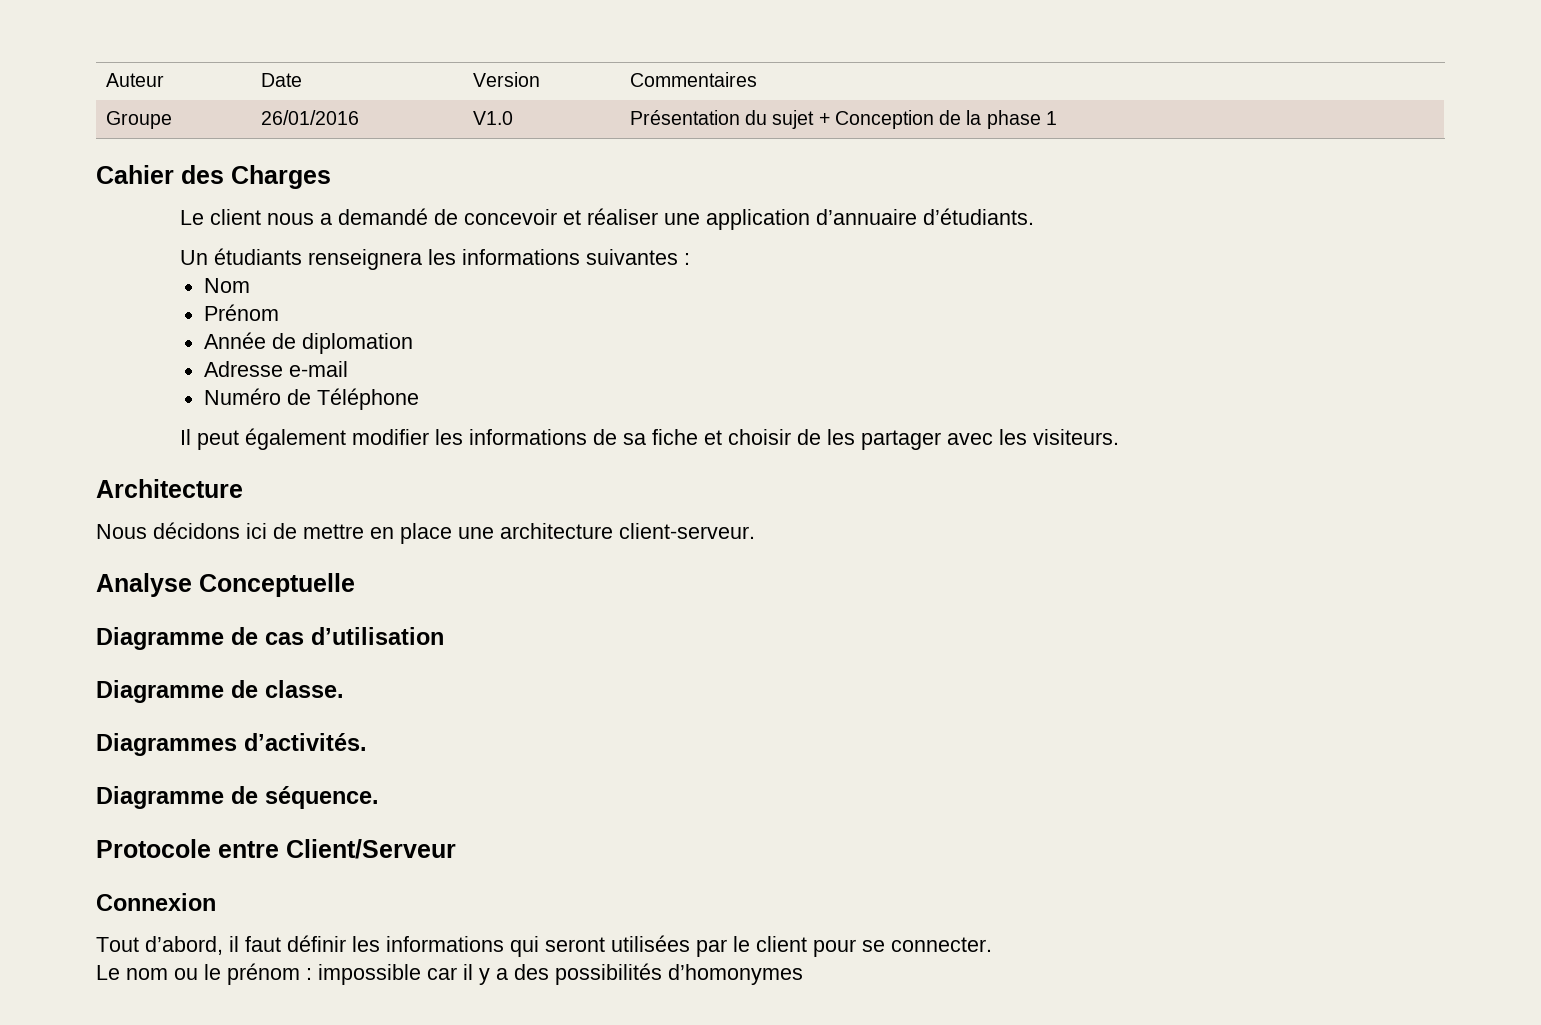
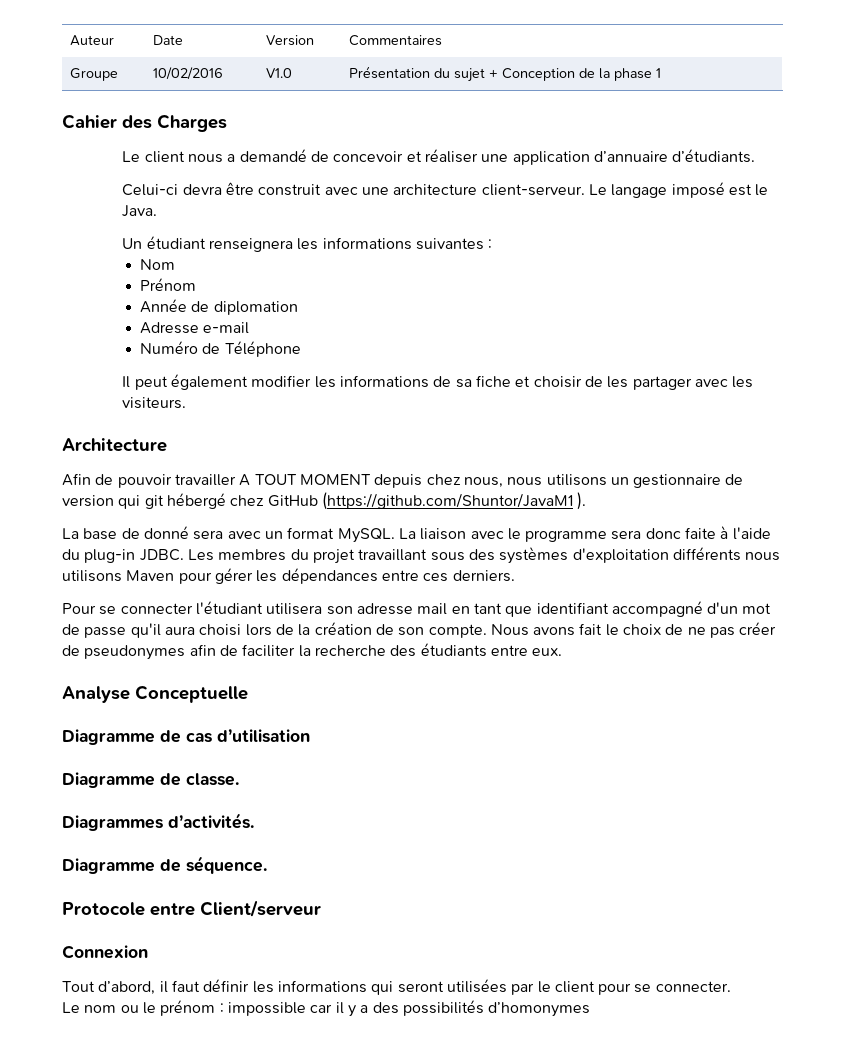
[260,110,359,125] 26/01/2016 -> [152,67,223,80] 10/02/2016
(1035, 216) none -> [122,182,769,198] [122,205,158,217] // Celui-ci devra être construit avec une architecture client-serveur. Le langage imposé est le Java.
[214,248,303,265] étudiants -> [146,236,206,249] étudiant
[96,522,755,544] Nous décidons ici de mettre en place une architecture client-serveur. -> [62,473,744,488] [62,492,587,510] [62,526,771,543] [62,547,781,564] [62,568,515,584] [62,601,772,617] [62,622,777,638] [62,643,563,660] Afin de pouvoir travailler A TOUT MOMENT depuis chez nous, nous utilisons un gestionnaire de version qui git hébergé chez GitHub (https://github.com/Shuntor/JavaM1 ). // La base de donné sera avec un format MySQL. La liaison avec le programme sera donc faite à l'aide du plug-in JDBC. Les membres du projet travaillant sous des systèmes d'exploitation différents nous utilisons Maven pour gérer les dépendances entre ces derniers. // Pour se connecter l'étudiant utilisera son adresse mail en tant que identifiant accompagné d'un mot de passe qu'il aura choisi lors de la création de son compte. Nous avons fait le choix de ne pas créer de pseudonymes afin de faciliter la recherche des étudiants entre eux.
[286,839,456,859] Client/Serveur -> [200,900,321,917] Client/serveur

